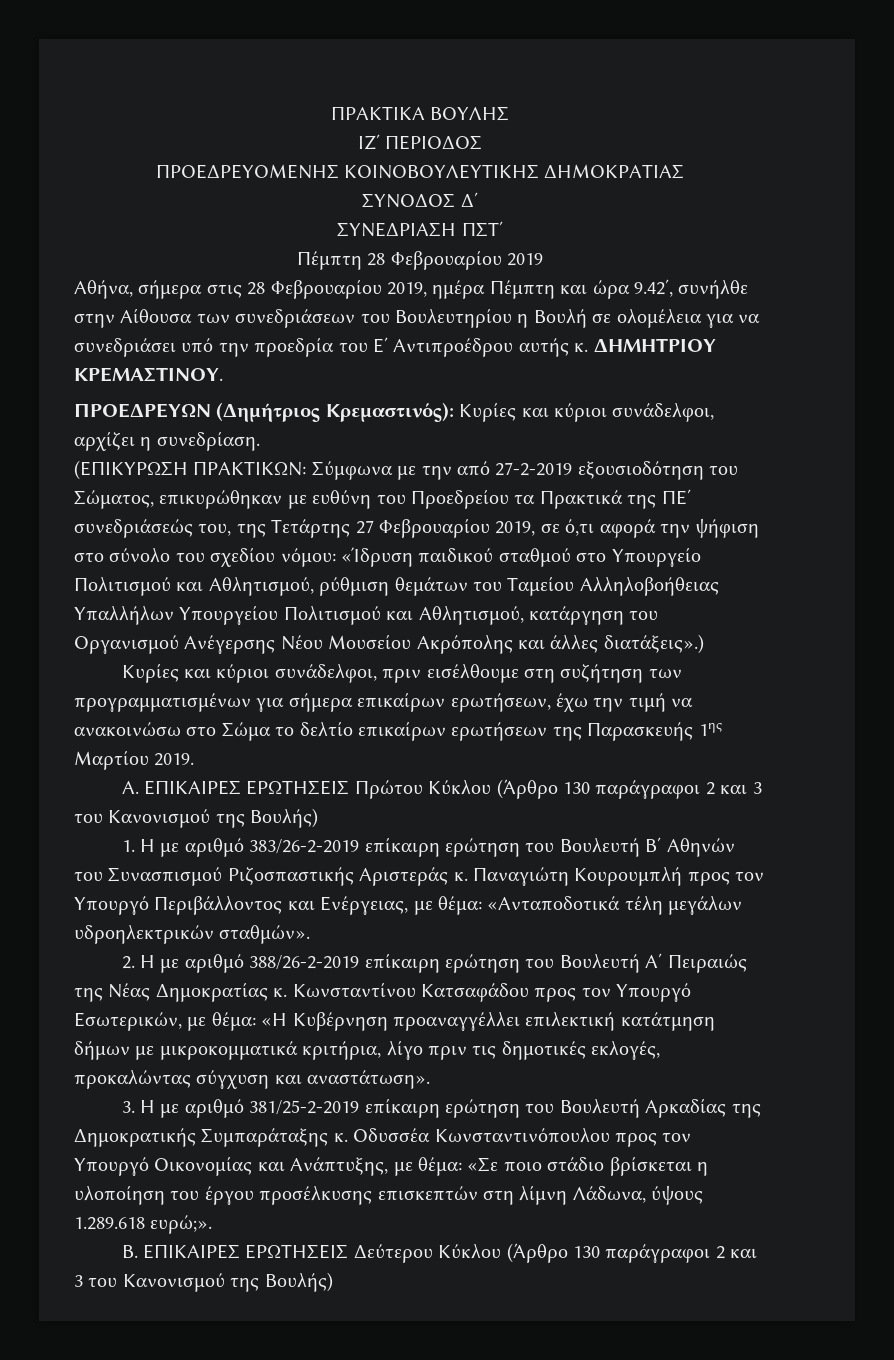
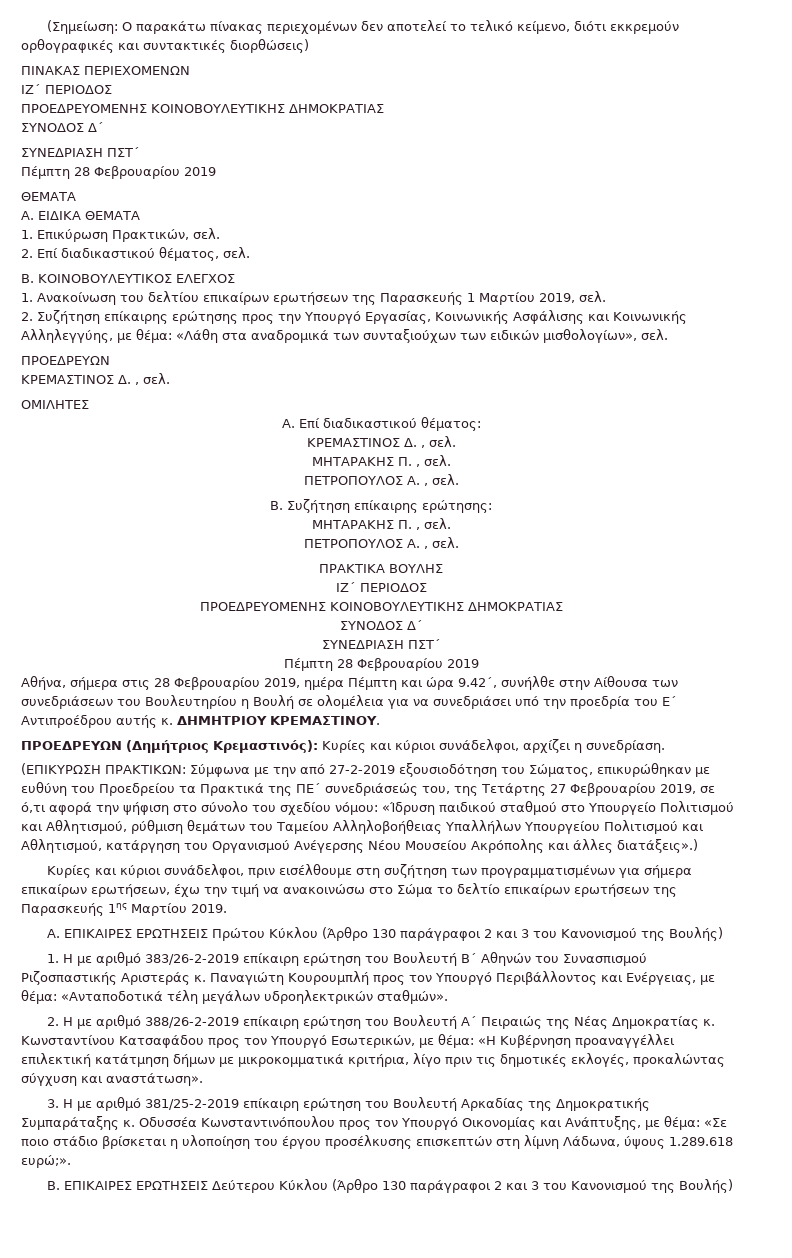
(330, 113) none -> [46,20,679,34] [21,39,309,53] [21,66,190,75] [21,84,112,94] [21,104,384,113] [21,122,104,132] [21,147,140,157] [21,166,216,179] [21,192,76,201] [21,211,140,220] [21,228,220,242] [21,247,250,261] [21,274,235,283] [21,291,606,305] [21,310,687,324] [21,329,668,343] [21,356,110,365] [21,373,170,385] [21,400,89,409] [281,417,481,431] [306,436,456,448] [311,455,451,467] [303,474,459,486] [270,499,492,513] [311,518,451,530] [303,537,459,549] (Σημείωση: Ο παρακάτω πίνακας περιεχομένων δεν αποτελεί το τελικό κείμενο, διότι εκκρεμούν ορθογραφικές και συντακτικές διορθώσεις) // ΠΙΝΑΚΑΣ ΠΕΡΙΕΧΟΜΕΝΩΝ // ΙΖ΄ ΠΕΡΙΟΔΟΣ // ΠΡΟΕΔΡΕΥΟΜΕΝΗΣ ΚΟΙΝΟΒΟΥΛΕΥΤΙΚΗΣ ΔΗΜΟΚΡΑΤΙΑΣ // ΣΥΝΟΔΟΣ Δ΄ // ΣΥΝΕΔΡΙΑΣΗ ΠΣΤ΄ // Πέμπτη 28 Φεβρουαρίου 2019 // ΘΕΜΑΤΑ // Α. ΕΙΔΙΚΑ ΘΕΜΑΤΑ // 1. Επικύρωση Πρακτικών, σελ. // 2. Επί διαδικαστικού θέματος, σελ. // Β. ΚΟΙΝΟΒΟΥΛΕΥΤΙΚΟΣ ΕΛΕΓΧΟΣ // 1. Ανακοίνωση του δελτίου επικαίρων ερωτήσεων της Παρασκευής 1 Μαρτίου 2019, σελ. // 2. Συζήτηση επίκαιρης ερώτησης προς την Υπουργό Εργασίας, Κοινωνικής Ασφάλισης και Κοινωνικής Αλληλεγγύης, με θέμα: «Λάθη στα αναδρομικά των συνταξιούχων των ειδικών μισθολογίων», σελ. // ΠΡΟΕΔΡΕΥΩΝ // ΚΡΕΜΑΣΤΙΝΟΣ Δ. , σελ. // ΟΜΙΛΗΤΕΣ // Α. Επί διαδικαστικού θέματος: // ΚΡΕΜΑΣΤΙΝΟΣ Δ. , σελ. // ΜΗΤΑΡΑΚΗΣ Π. , σελ. // ΠΕΤΡΟΠΟΥΛΟΣ Α. , σελ. // Β. Συζήτηση επίκαιρης ερώτησης: // ΜΗΤΑΡΑΚΗΣ Π. , σελ. // ΠΕΤΡΟΠΟΥΛΟΣ Α. , σελ. //

